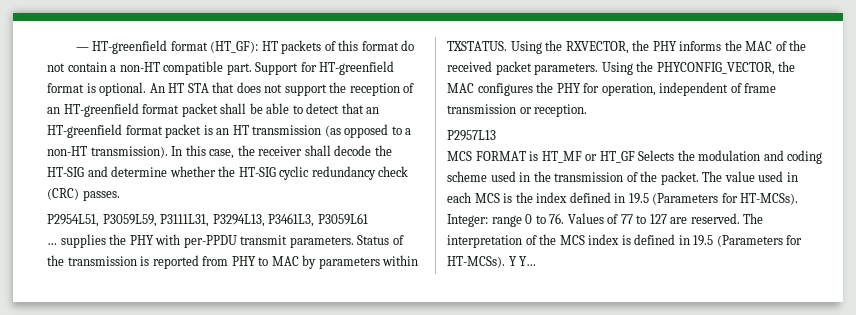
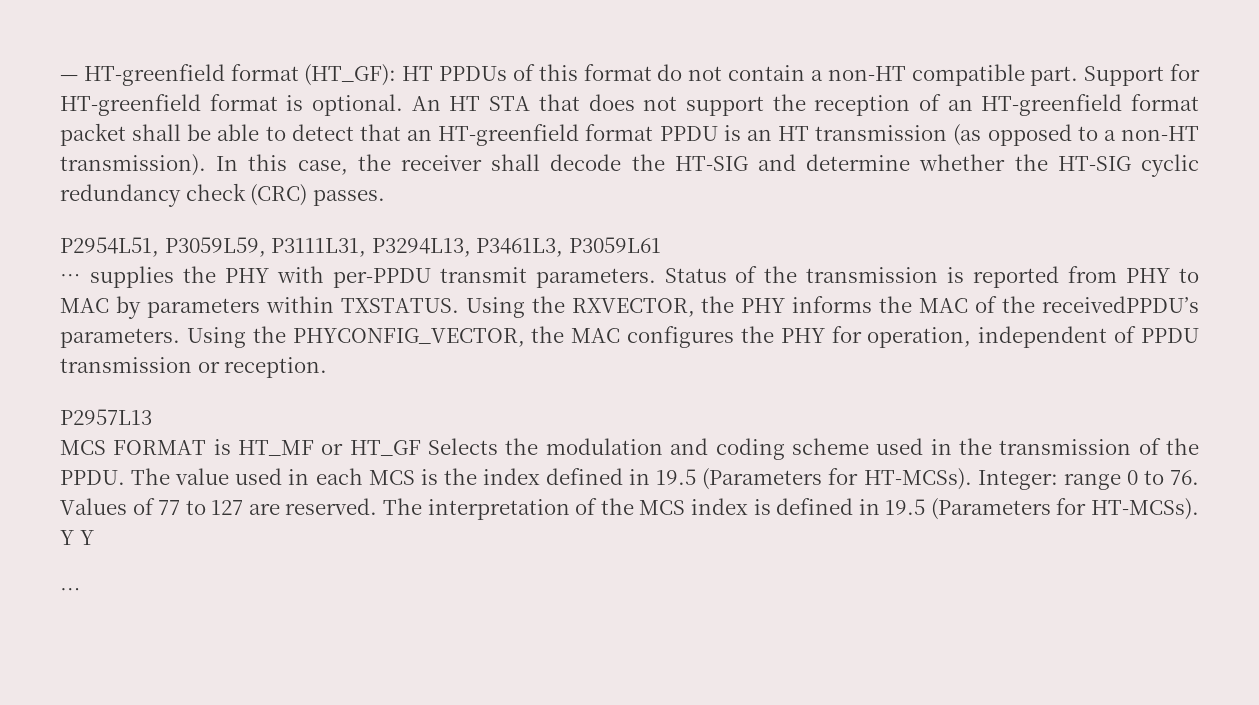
[281,40,322,54] packets -> [439,66,508,81] PPDUs
[165,124,202,138] packet -> [659,126,718,141] PPDU
[447,61,532,75] received packet -> [1042,296,1200,313] receivedPPDU’s
[744,83,777,93] frame -> [1140,328,1199,343] PPDU
[660,171,699,185] packet. -> [60,470,125,485] PPDU.
[519,256,537,266] Y… -> [79,530,94,545] [60,588,81,597] Y // …

